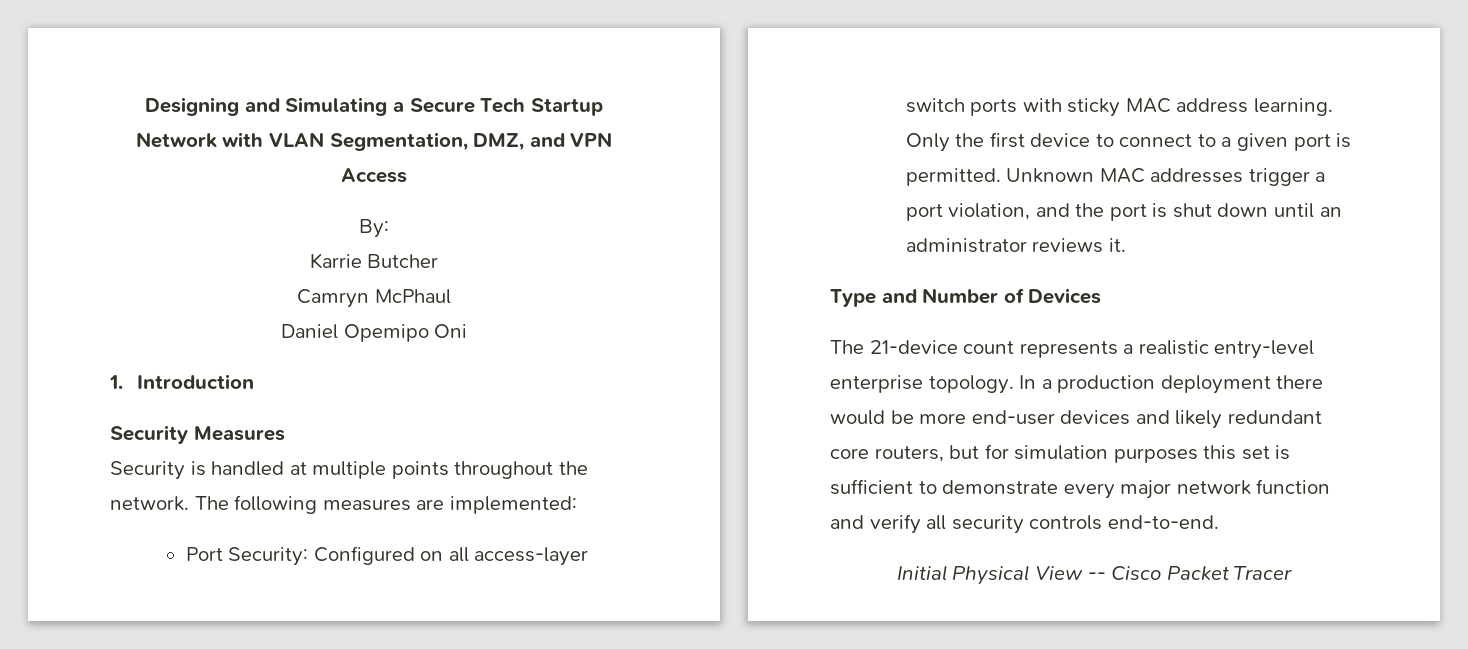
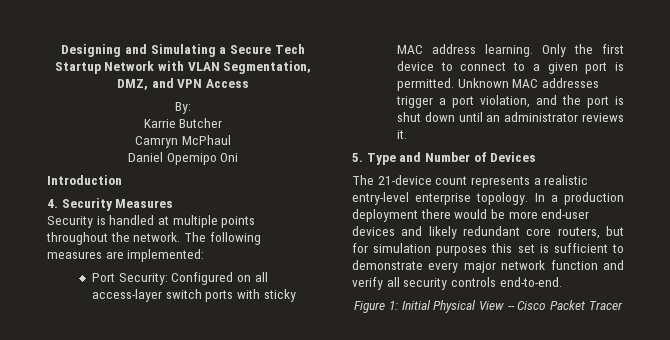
[109,375,123,389] 1. -> (239, 157) none
(254, 381) none -> [47,199,58,208] 4.
(1126, 245) none -> [352,153,363,162] 5.
(1219, 522) none -> [354,301,399,313] Figure 1:

